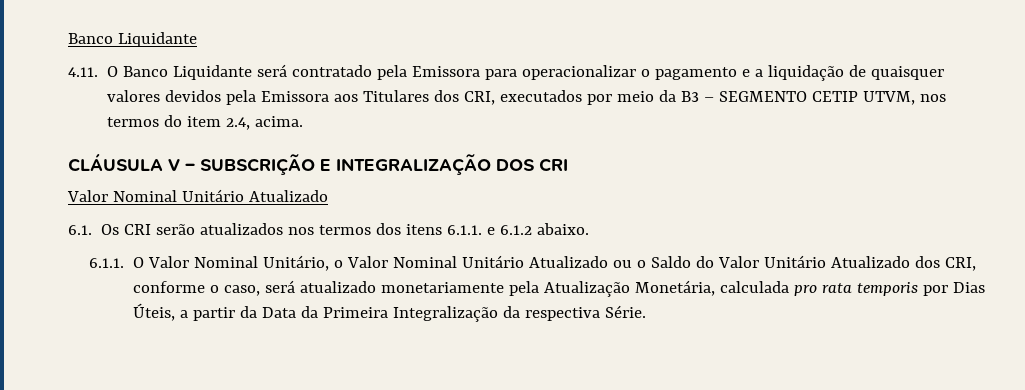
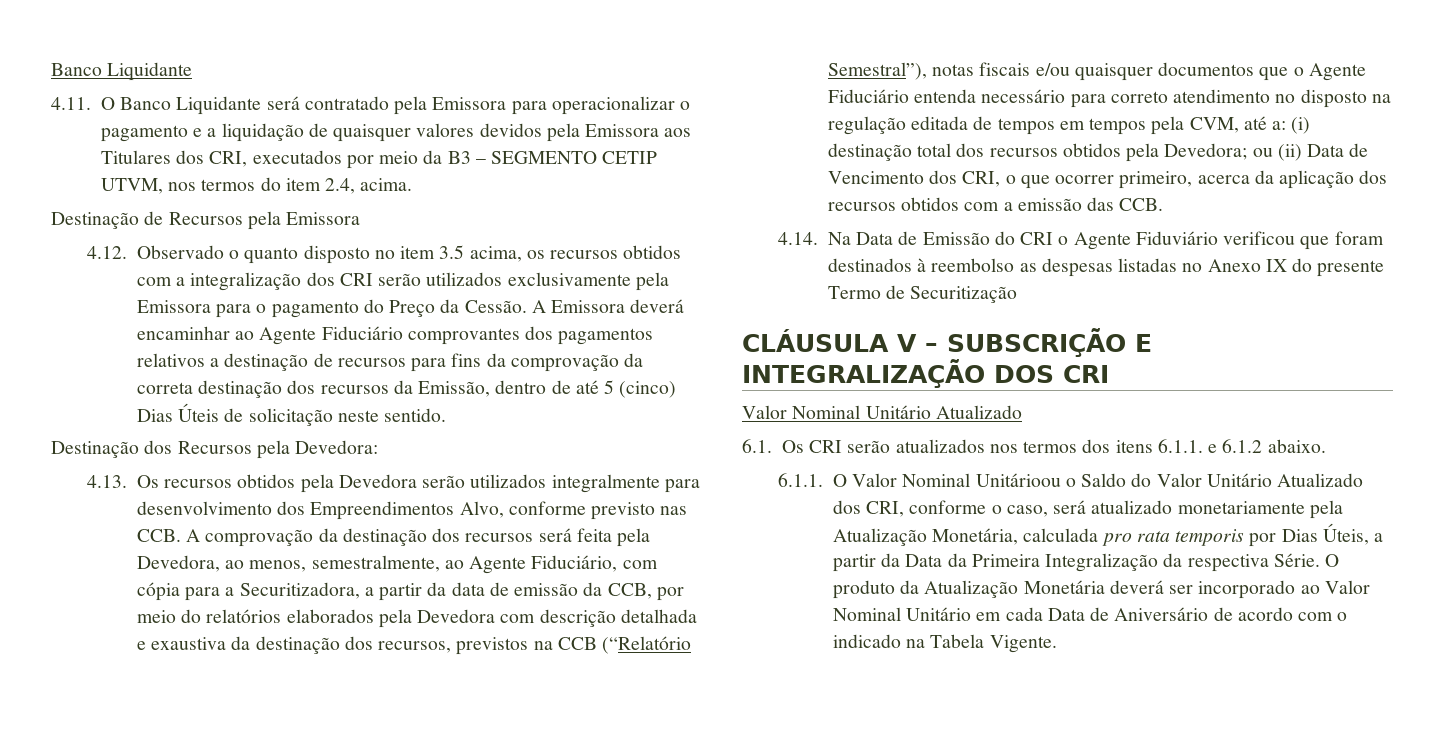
(304, 121) none -> [51,211,361,230] [87,245,682,264] [136,272,669,291] [136,299,685,318] [136,326,654,345] [136,353,644,372] [136,380,677,398] [136,403,447,426] [51,440,379,459] [87,474,700,493] [136,501,688,520] [136,528,651,547] [136,555,658,574] [136,582,684,601] [136,609,697,628] [136,636,692,655] [827,62,1366,81] [827,89,1391,108] [827,116,1311,135] [827,143,1369,162] [827,170,1388,189] [827,197,1164,211] [778,231,1384,250] [827,258,1385,277] [827,285,1018,303] // Destinação de Recursos pela Emissora // 4.12. Observado o quanto disposto no item 3.5 acima, os recursos obtidos com a integralização dos CRI serão utilizados exclusivamente pela Emissora para o pagamento do Preço da Cessão. A Emissora deverá encaminhar ao Agente Fiduciário comprovantes dos pagamentos relativos a destinação de recursos para fins da comprovação da correta destinação dos recursos da Emissão, dentro de até 5 (cinco) Dias Úteis de solicitação neste sentido. // Destinação dos Recursos pela Devedora: // 4.13. Os recursos obtidos pela Devedora serão utilizados integralmente para desenvolvimento dos Empreendimentos Alvo, conforme previsto nas CCB. A comprovação da destinação dos recursos será feita pela Devedora, ao menos, semestralmente, ao Agente Fiduciário, com cópia para a Securitizadora, a partir da data de emissão da CCB, por meio do relatórios elaborados pela Devedora com descrição detalhada e exaustiva da destinação dos recursos, previstos na CCB (“Relatório Semestral”), notas fiscais e/ou quaisquer documentos que o Agente Fiduciário entenda necessário para correto atendimento no disposto na regulação editada de tempos em tempos pela CVM, até a: (i) destinação total dos recursos obtidos pela Devedora; ou (ii) Data de Vencimento dos CRI, o que ocorrer primeiro, acerca da aplicação dos recursos obtidos com a emissão das CCB. // 4.14. Na Data de Emissão do CRI o Agente Fiduviário verificou que foram destinados à reembolso as despesas listadas no Anexo IX do presente Termo de Securitização
[263,255,632,271] Unitário, o Valor Nominal Unitário Atualizado ou -> [975,473,1061,487] Unitárioou
(646, 311) none -> [1325,554,1340,567] [832,580,1370,599] [832,607,1348,621] [832,634,1057,653] O produto da Atualização Monetária deverá ser incorporado ao Valor Nominal Unitário em cada Data de Aniversário de acordo com o indicado na Tabela Vigente.

